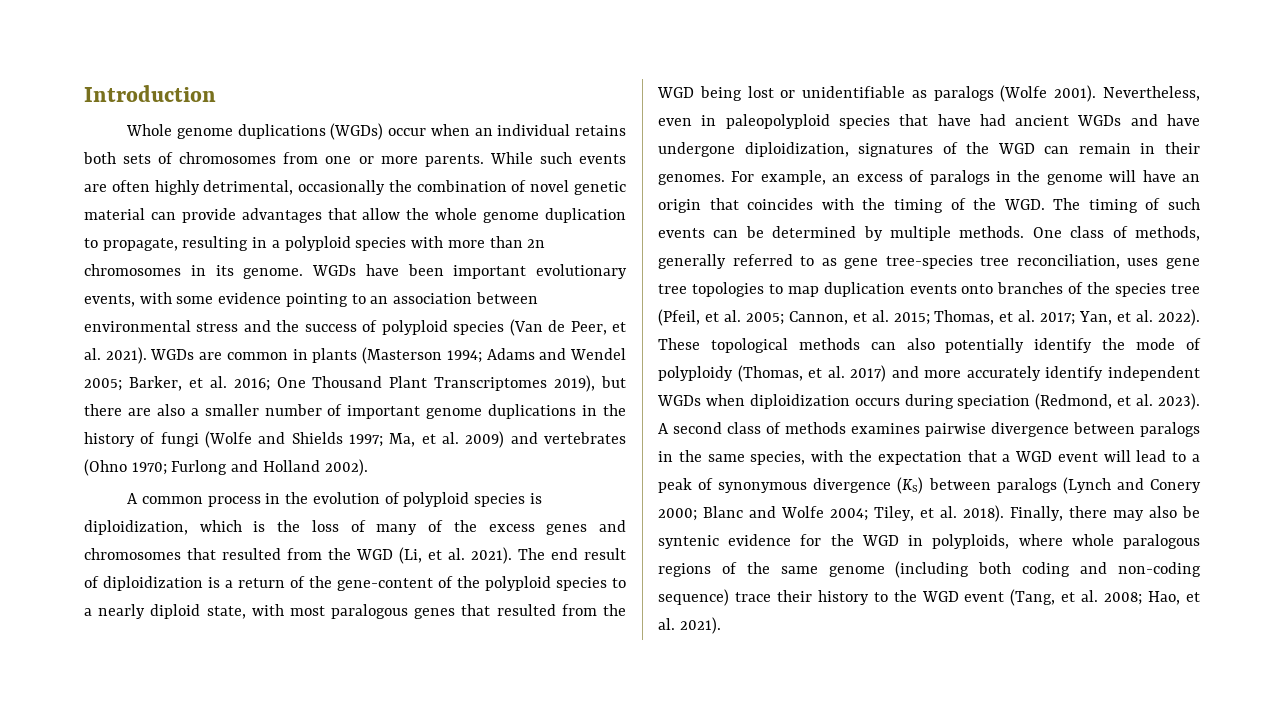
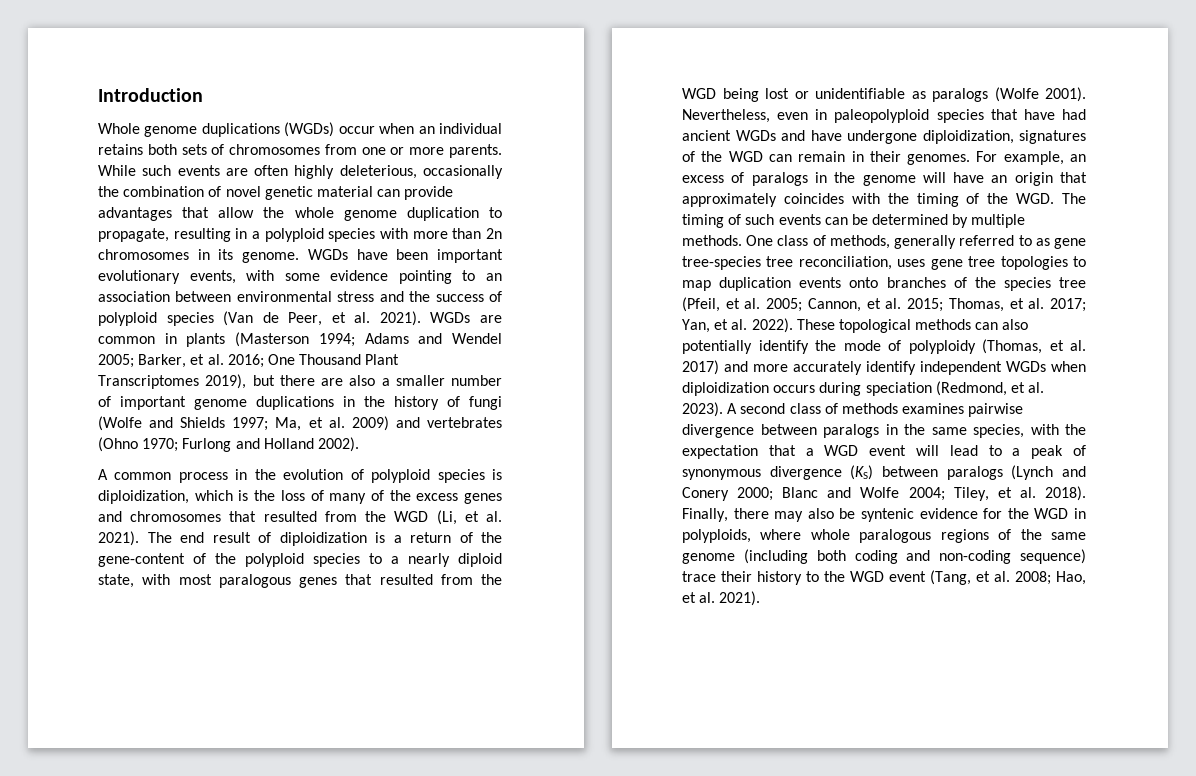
[203,180,294,195] detrimental, -> [339,165,417,179] deleterious,
(739, 204) none -> [682,193,777,207] approximately

